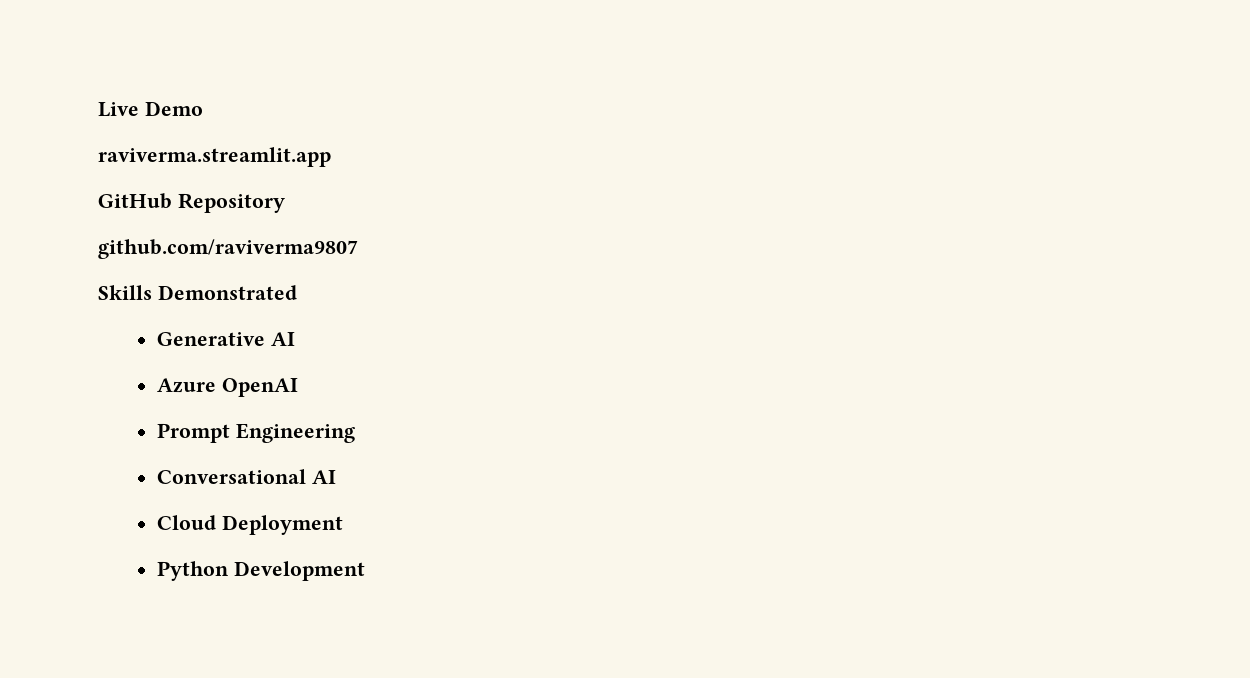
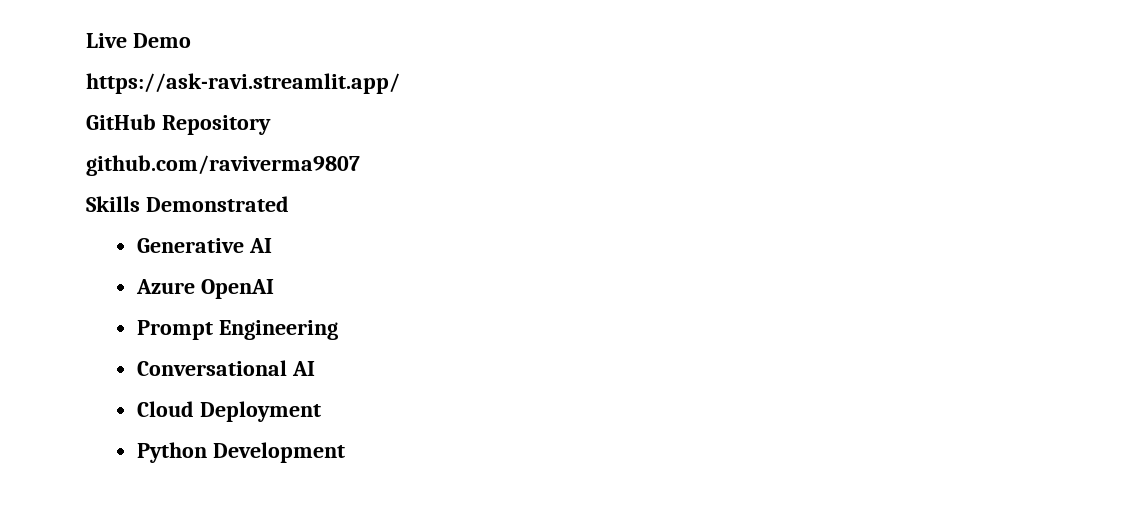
[98,147,331,167] raviverma.streamlit.app -> [86,73,400,94] https://ask-ravi.streamlit.app/

